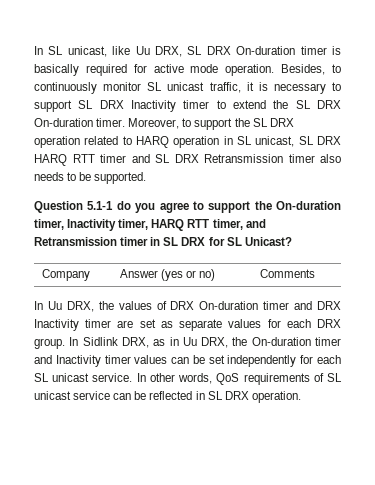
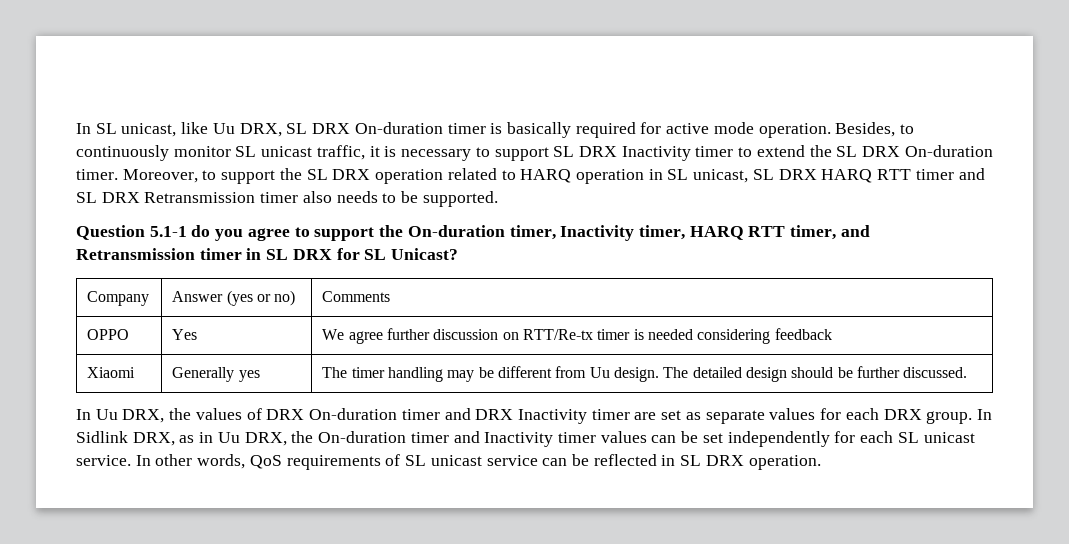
(315, 273) none -> [87,329,130,340] [172,329,198,340] [322,328,832,344] [87,367,136,378] [172,367,260,382] [322,366,968,382] // OPPO | Yes | We agree further discussion on RTT/Re-tx timer is needed considering feedback // Xiaomi | Generally yes | The timer handling may be different from Uu design. The detailed design should be further discussed.

